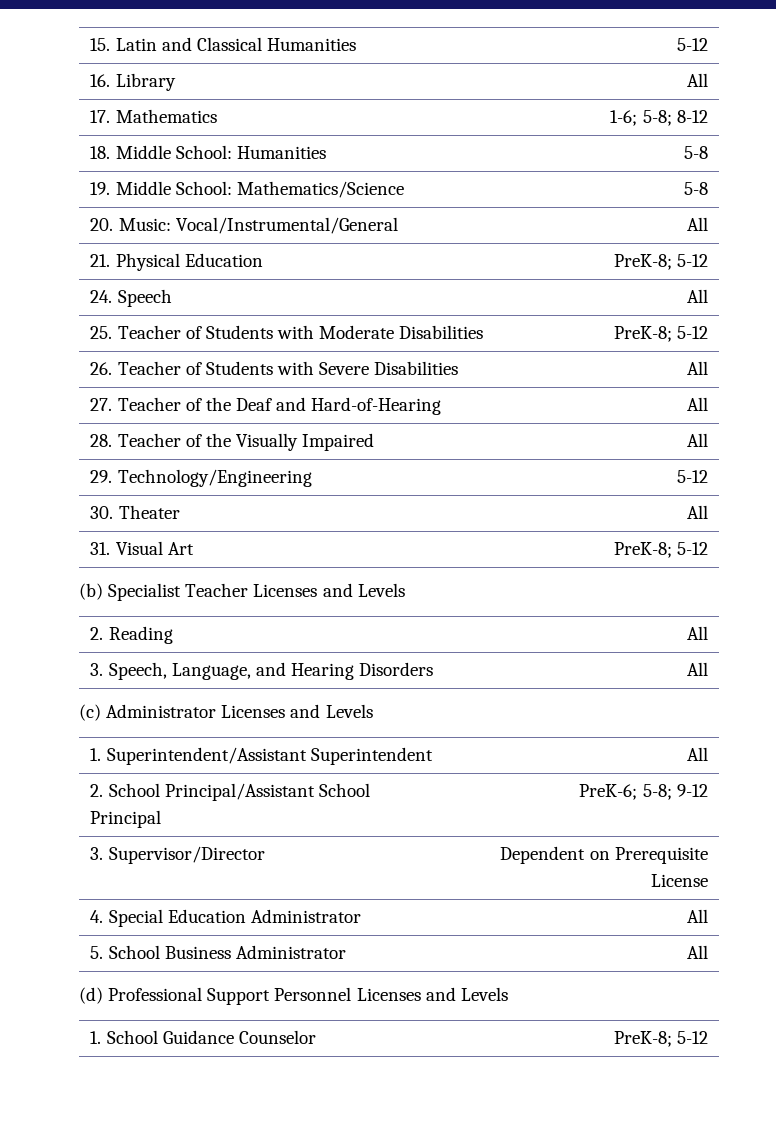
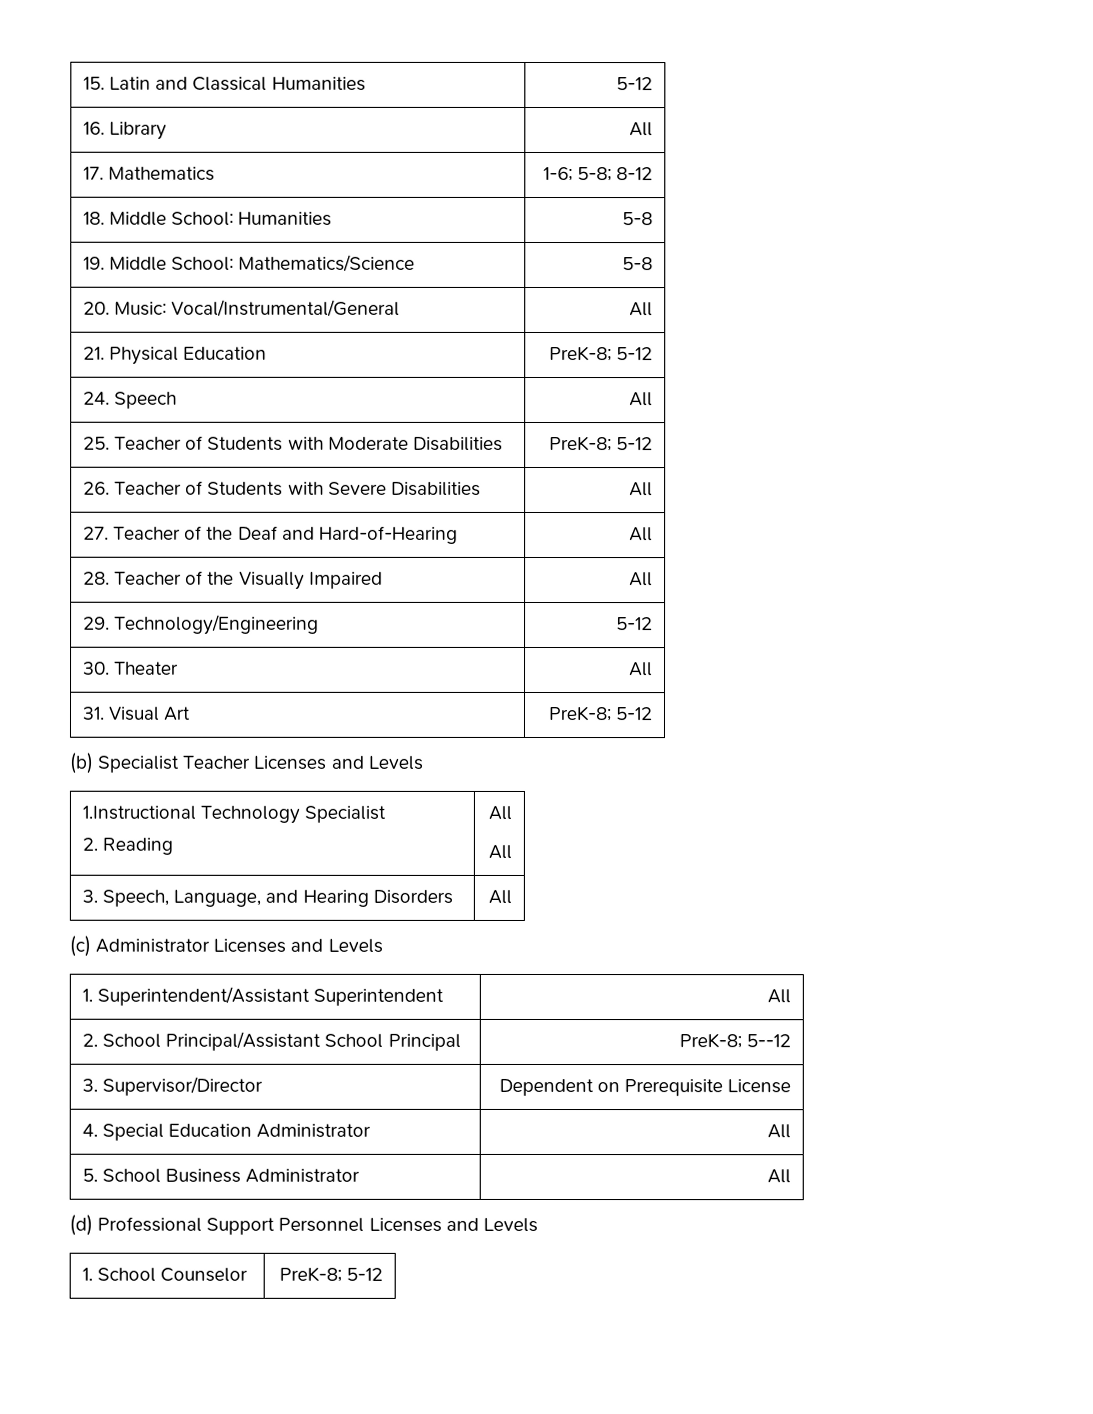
(405, 590) none -> [81,805,387,824] 1.Instructional Technology Specialist //
(708, 633) none -> [488,844,513,859] // All
[579,784,708,800] PreK-6; 5-8; 9-12 -> [678,1033,792,1049] PreK-8; 5--12
[162,1030,234,1044] Guidance -> (157, 1274) none

